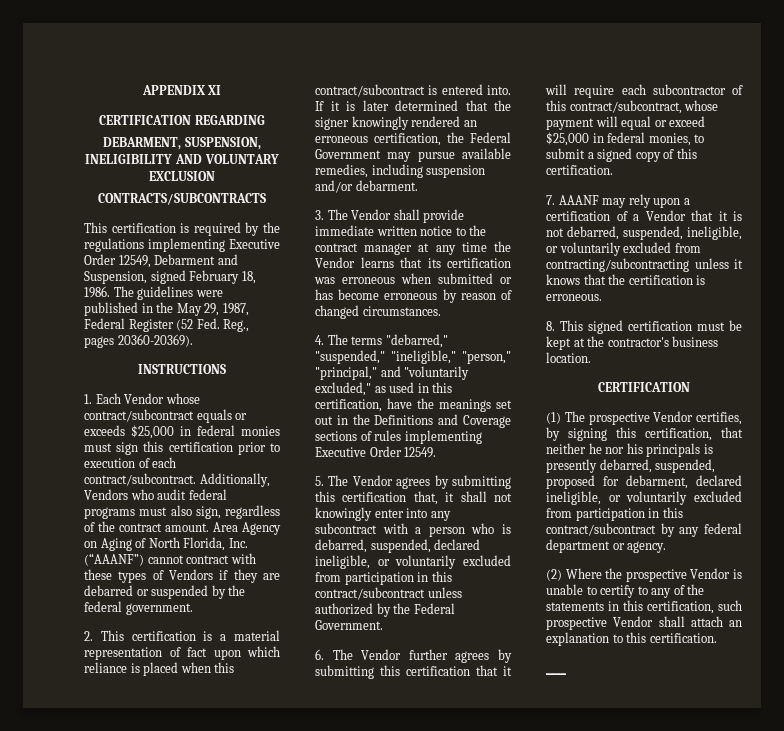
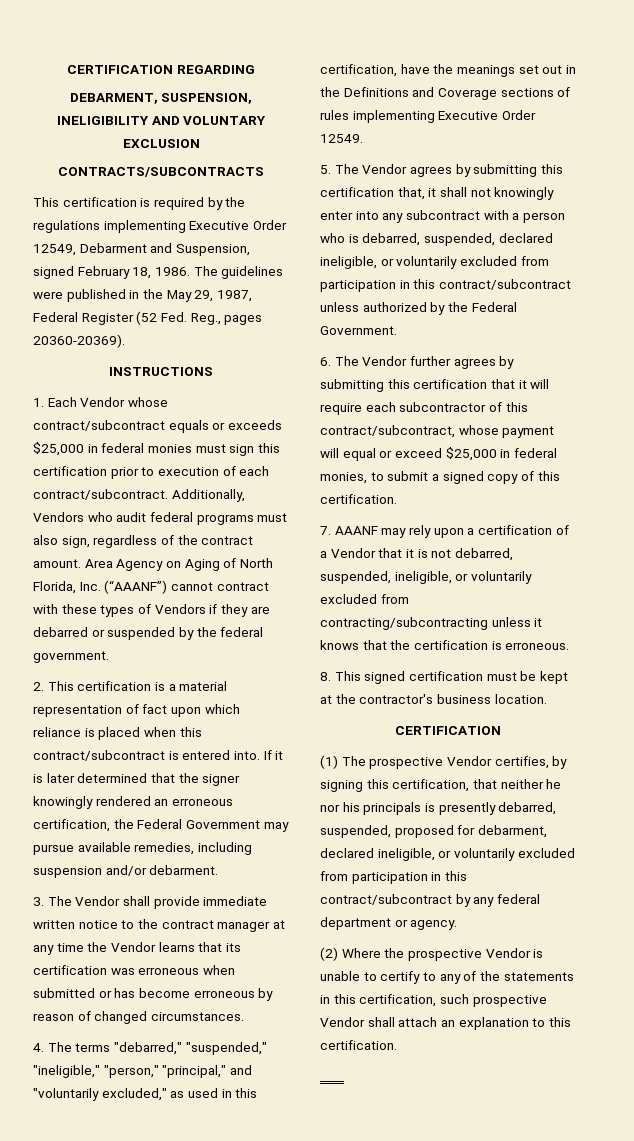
[141,85,222,95] APPENDIX XI // -> (67, 69) none

